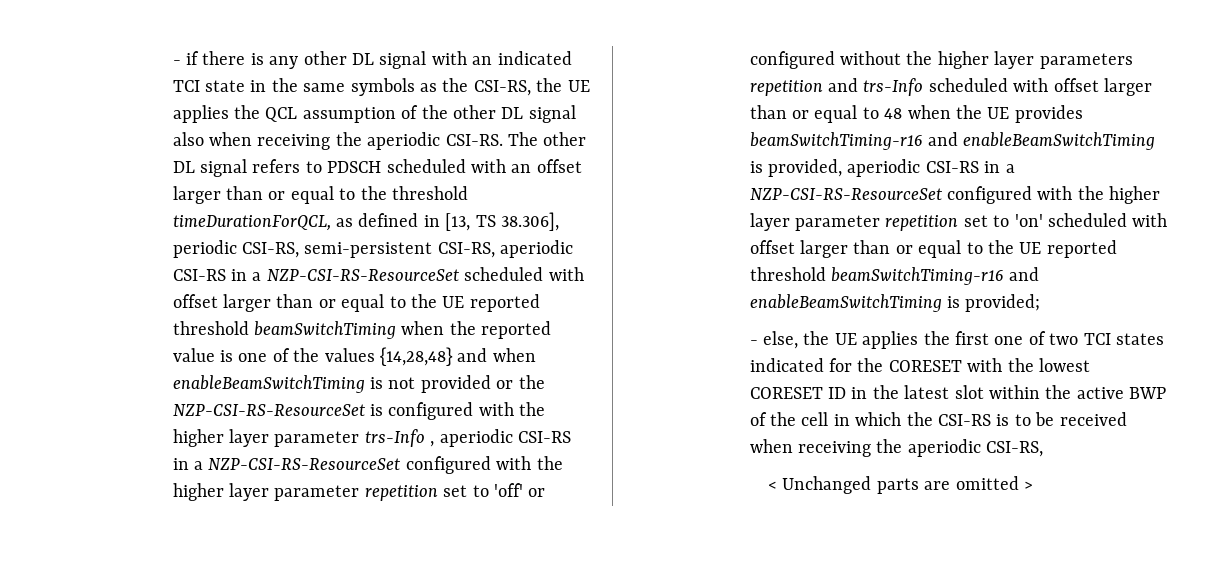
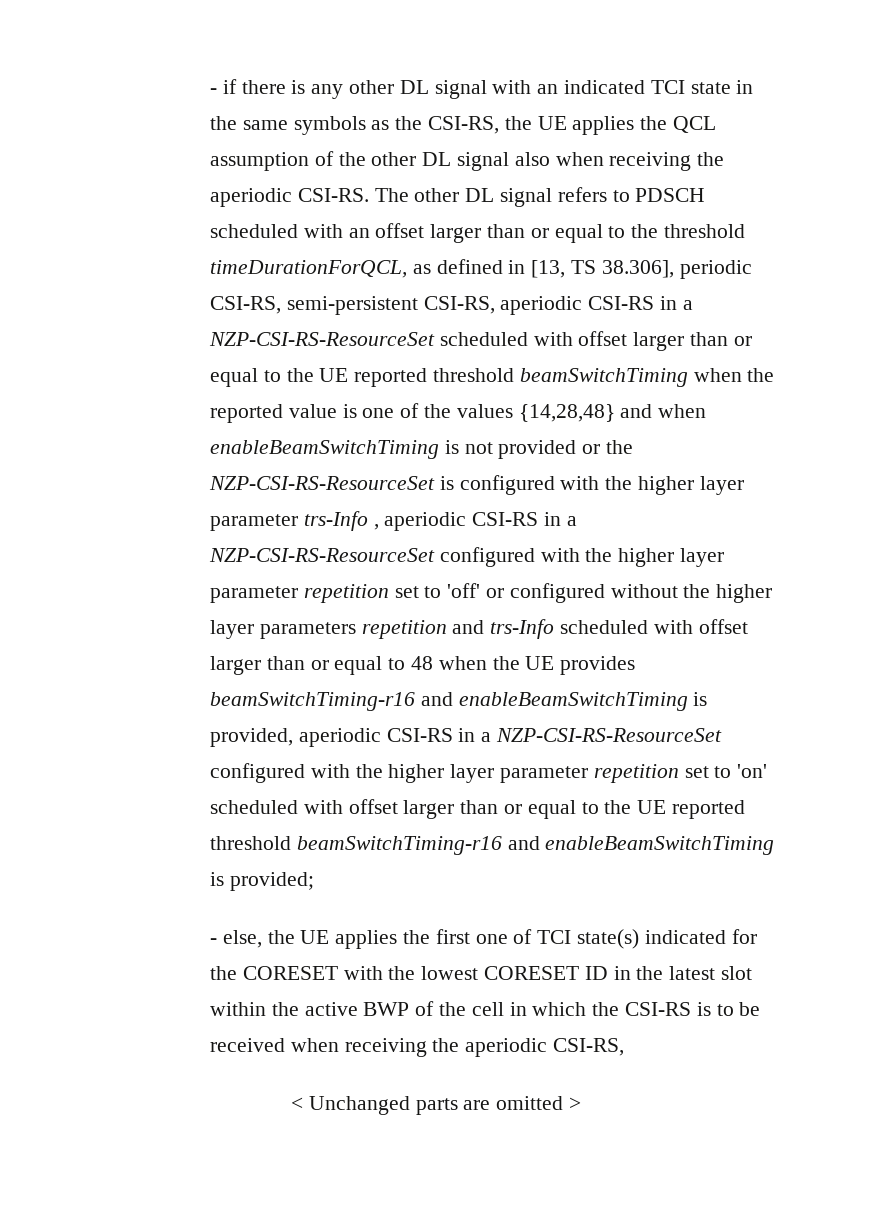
[1049,333,1165,345] two TCI states -> [537,929,640,949] TCI state(s)

